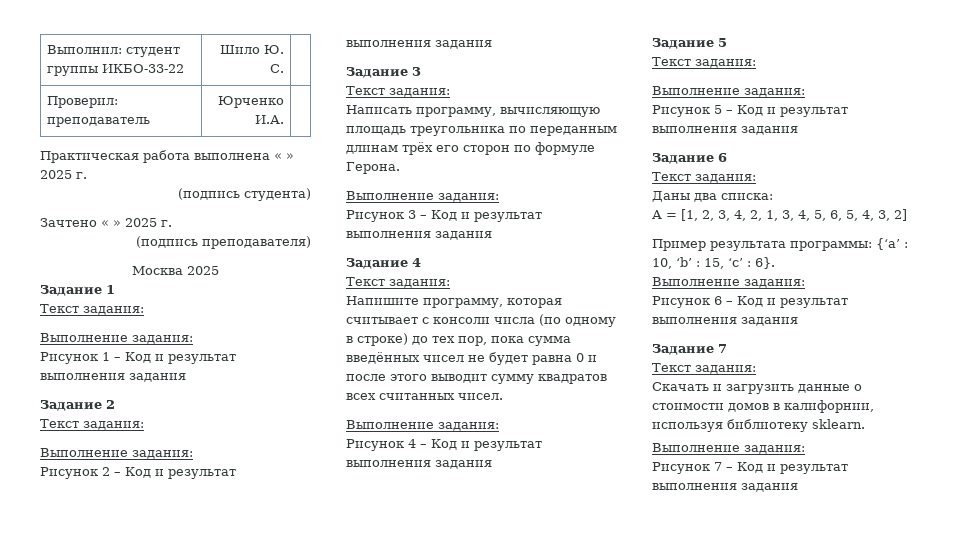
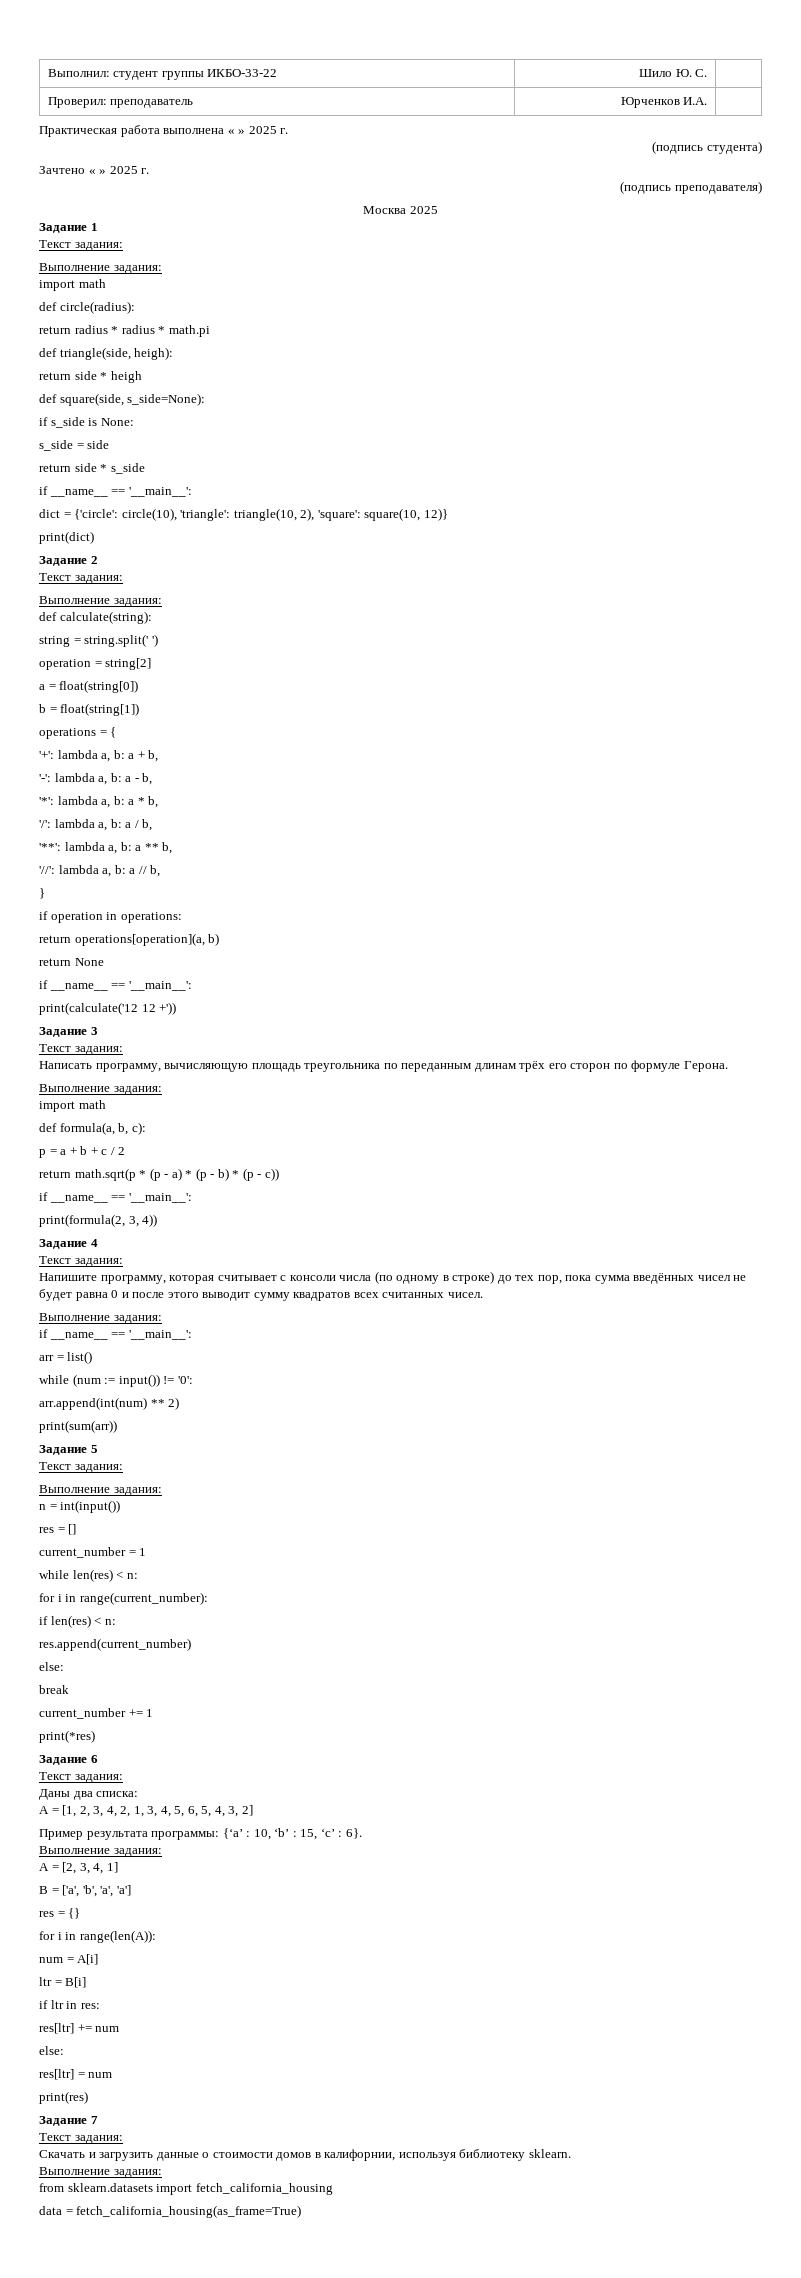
[218,96,285,108] Юрченко -> [620,97,680,108] Юрченков
[40,352,236,364] [40,373,186,382] Рисунок 1 – Код и результат выполнения задания -> [39,279,106,291] [39,301,135,314] [39,325,210,337] [39,347,174,360] [39,371,142,383] [39,393,206,406] [39,417,134,428] [39,440,110,451] [39,463,145,474] [39,486,192,497] [39,508,448,521] [39,531,94,544] import math // def circle(radius): // return radius * radius * math.pi // def triangle(side, heigh): // return side * heigh // def square(side, s_side=None): // if s_side is None: // s_side = side // return side * s_side // if __name__ == '__main__': // dict = {'circle': circle(10), 'triangle': triangle(10, 2), 'square': square(10, 12)} // print(dict)
[40,467,236,479] [346,40,492,49] Рисунок 2 – Код и результат выполнения задания -> [39,611,152,624] [39,634,158,647] [39,658,152,670] [39,680,139,693] [39,703,140,716] [39,727,117,739] [39,750,159,762] [39,773,153,785] [39,796,159,808] [39,819,153,831] [39,842,173,854] [39,865,161,877] [39,888,45,899] [39,911,182,923] [39,933,220,946] [39,958,104,966] [39,980,192,991] [39,1002,177,1015] def calculate(string): // string = string.split(' ') // operation = string[2] // a = float(string[0]) // b = float(string[1]) // operations = { // '+': lambda a, b: a + b, // '-': lambda a, b: a - b, // '*': lambda a, b: a * b, // '/': lambda a, b: a / b, // '**': lambda a, b: a ** b, // '//': lambda a, b: a // b, // } // if operation in operations: // return operations[operation](a, b) // return None // if __name__ == '__main__': // print(calculate('12 12 +'))
[346,210,542,222] [346,231,492,240] Рисунок 3 – Код и результат выполнения задания -> [39,1100,106,1112] [39,1122,146,1135] [39,1146,126,1158] [39,1168,279,1181] [39,1192,192,1203] [39,1214,158,1227] import math // def formula(a, b, c): // p = a + b + c / 2 // return math.sqrt(p * (p - a) * (p - b) * (p - c)) // if __name__ == '__main__': // print(formula(2, 3, 4))
[346,439,542,451] [346,460,492,469] Рисунок 4 – Код и результат выполнения задания -> [39,1329,192,1340] [39,1351,93,1364] [39,1374,193,1387] [39,1397,180,1410] [39,1420,117,1433] if __name__ == '__main__': // arr = list() // while (num := input()) != '0': // arr.append(int(num) ** 2) // print(sum(arr))
[652,105,848,117] [652,126,798,135] Рисунок 5 – Код и результат выполнения задания -> [39,1500,121,1513] [39,1524,77,1535] [39,1547,147,1558] [39,1569,138,1582] [39,1592,208,1605] [39,1615,116,1628] [39,1638,191,1651] [39,1662,64,1671] [39,1685,69,1694] [39,1708,154,1719] [39,1730,95,1743] n = int(input()) // res = [] // current_number = 1 // while len(res) < n: // for i in range(current_number): // if len(res) < n: // res.append(current_number) // else: // break // current_number += 1 // print(*res)
[652,296,848,308] [652,317,798,326] Рисунок 6 – Код и результат выполнения задания -> [39,1862,118,1874] [39,1885,131,1897] [39,1908,81,1919] [39,1930,156,1943] [39,1954,99,1965] [39,1977,87,1988] [39,2000,100,2009] [39,2023,120,2034] [39,2046,64,2055] [39,2069,113,2080] [39,2091,88,2104] A = [2, 3, 4, 1] // B = ['a', 'b', 'a', 'a'] // res = {} // for i in range(len(A)): // num = A[i] // ltr = B[i] // if ltr in res: // res[ltr] += num // else: // res[ltr] = num // print(res)
[652,462,848,474] [652,483,798,492] Рисунок 7 – Код и результат выполнения задания -> [39,2183,333,2195] [39,2205,302,2218] from sklearn.datasets import fetch_california_housing // data = fetch_california_housing(as_frame=True)

